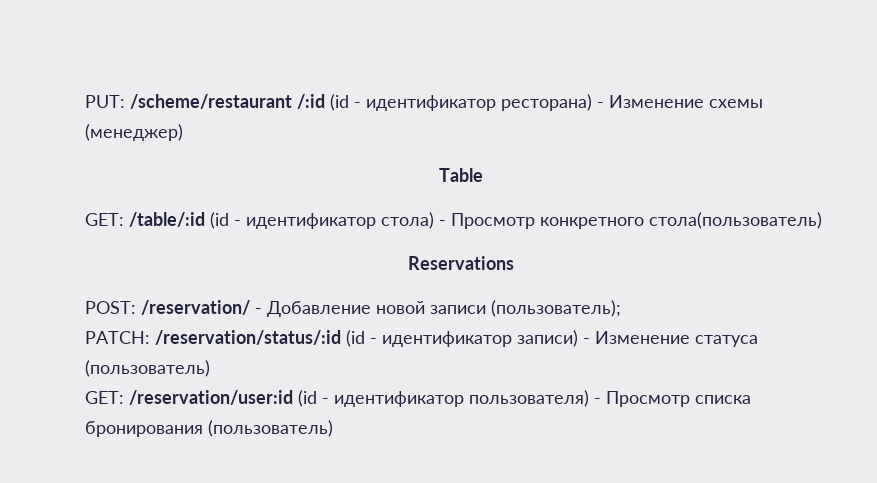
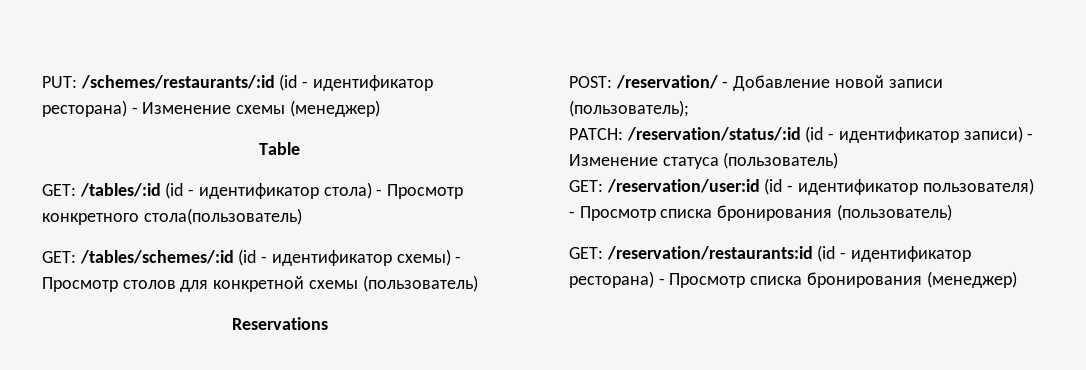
[130,94,325,109] /scheme/restaurant /:id -> [80,75,275,89] /schemes/restaurants/:id
[129,212,205,227] /table/:id -> [79,183,161,197] /tables/:id
(822, 220) none -> [42,249,462,266] [42,275,478,292] // GET: /tables/schemes/:id (id - идентификатор схемы) - Просмотр столов для конкретной схемы (пользователь)
(333, 428) none -> [569,245,971,262] [569,271,1017,288] // GET: /reservation/restaurants:id (id - идентификатор ресторана) - Просмотр списка бронирования (менеджер)

